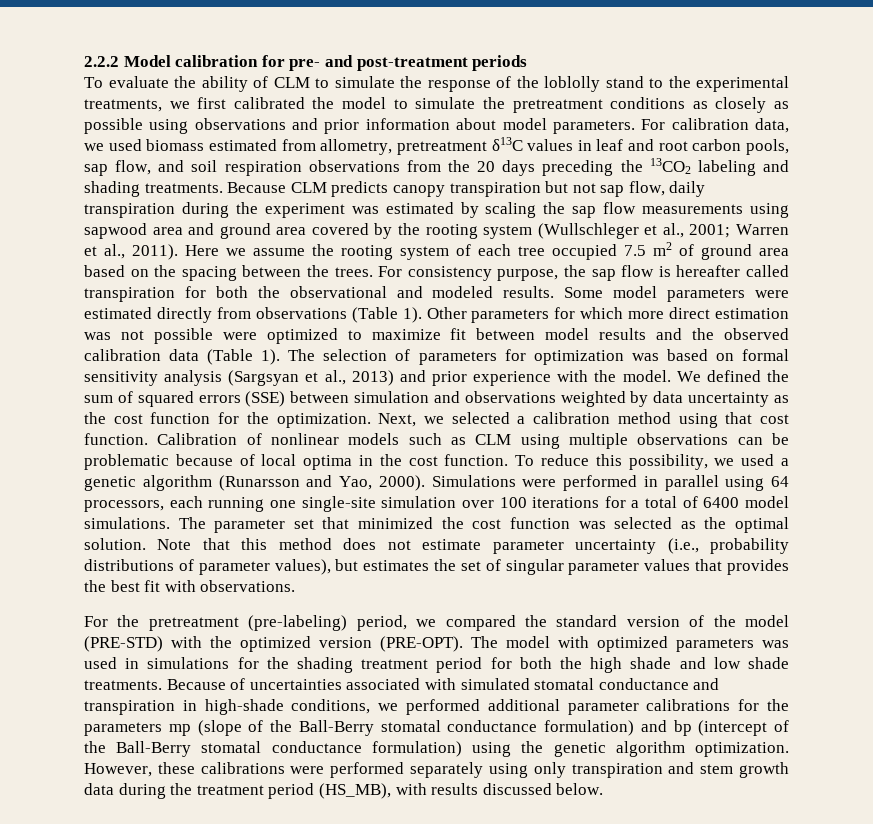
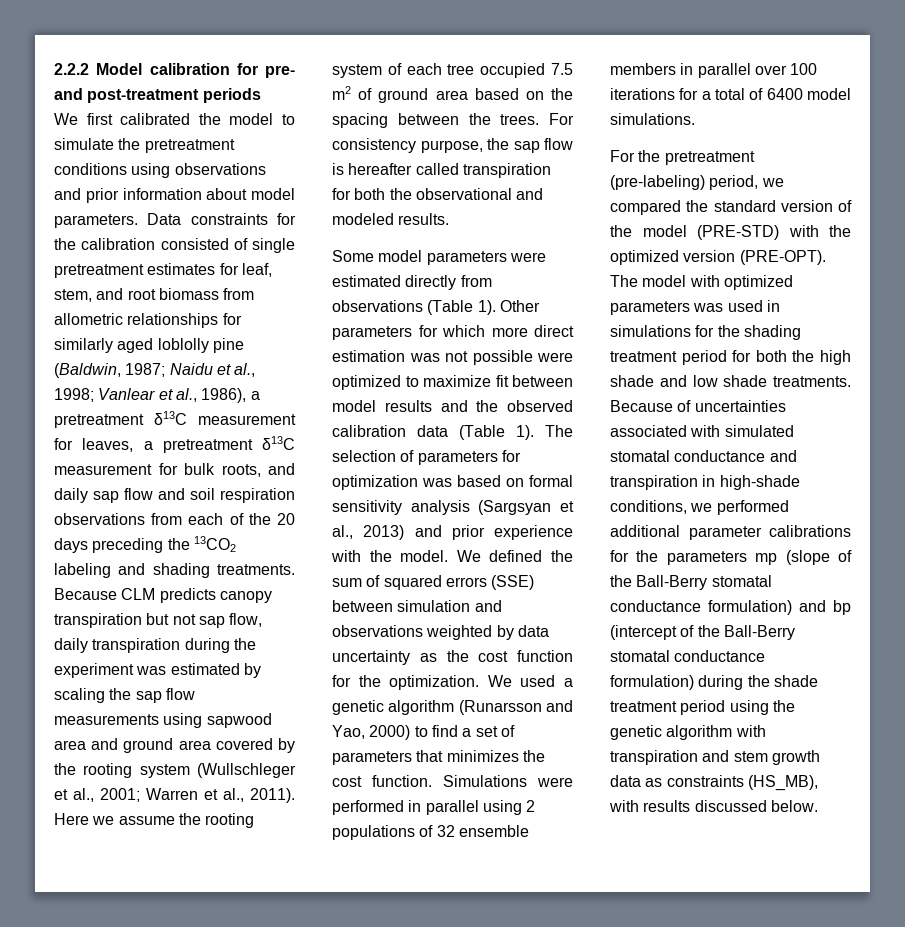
[84,76,789,92] [84,99,190,112] To evaluate the ability of CLM to simulate the response of the loblolly stand to the experimental treatments, we -> [54,113,78,125] We
[692,97,789,113] [84,118,143,134] as closely as possible -> (127, 169) none
[641,118,790,133] [84,137,789,155] [84,160,152,176] For calibration data, we used biomass estimated from allometry, pretreatment δ13C values in leaf and root carbon pools, sap flow, -> [147,213,296,225] [54,238,295,253] [54,263,272,278] [54,288,255,302] [54,313,242,328] [54,338,244,353] [54,363,256,378] [54,388,260,403] [54,411,296,428] [54,436,295,453] [54,463,295,477] [54,488,153,503] Data constraints for the calibration consisted of single pretreatment estimates for leaf, stem, and root biomass from allometric relationships for similarly aged loblolly pine (Baldwin, 1987; Naidu et al., 1998; Vanlear et al., 1986), a pretreatment δ13C measurement for leaves, a pretreatment δ13C measurement for bulk roots, and daily sap flow
(441, 166) none -> [188,513,244,525] each of
(555, 292) none -> (450, 219) //
[378,412,789,428] [84,433,789,449] [84,454,735,470] Next, we selected a calibration method using that cost function. Calibration of nonlinear models such as CLM using multiple observations can be problematic because of local optima in the cost function. To reduce this possibility, we -> [487,675,512,687] We
[378,475,425,491] 2000). -> [369,725,515,740] [332,750,545,765] [332,775,432,787] 2000) to find a set of parameters that minimizes the cost function.
[771,476,789,487] [84,496,457,512] 64 processors, each running one single-site simulation -> [526,800,536,812] [332,825,529,840] [610,63,751,78] 2 populations of 32 ensemble members in parallel
[178,517,789,533] [84,538,789,554] [84,559,789,575] [84,580,296,592] The parameter set that minimized the cost function was selected as the optimal solution. Note that this method does not estimate parameter uncertainty (i.e., probability distributions of parameter values), but estimates the set of singular parameter values that provides the best fit with observations. -> (695, 119) none
[472,741,789,757] [84,762,566,778] using the genetic algorithm optimization. However, these calibrations were performed separately using only -> [698,675,818,690] [610,700,795,715] [610,725,766,740] during the shade treatment period using the genetic algorithm with
[118,783,315,799] during the treatment period -> [645,775,744,787] as constraints

